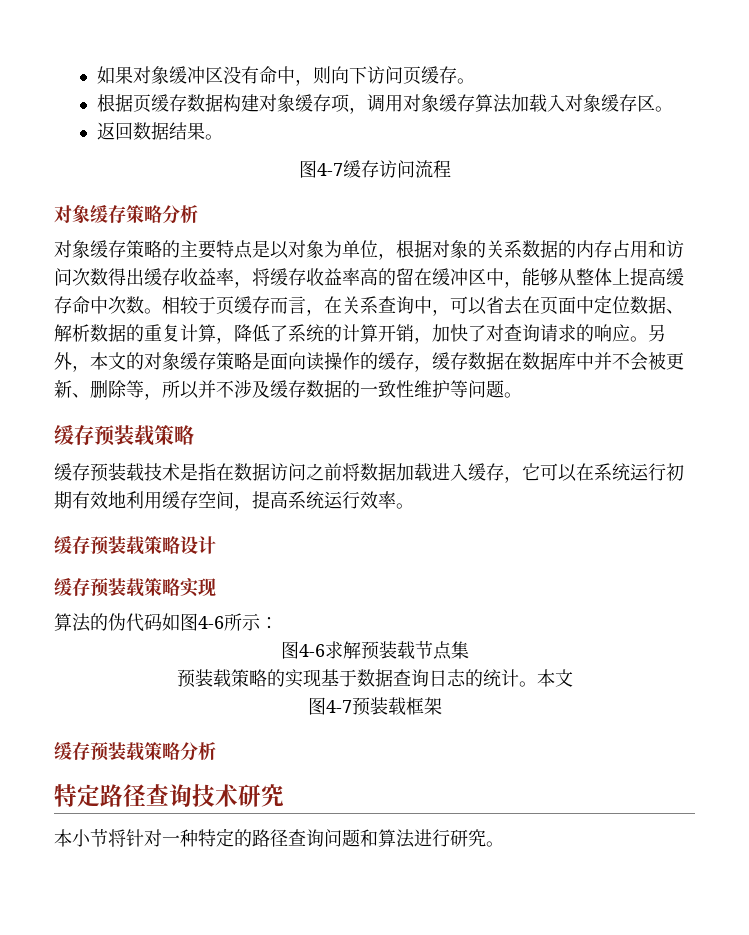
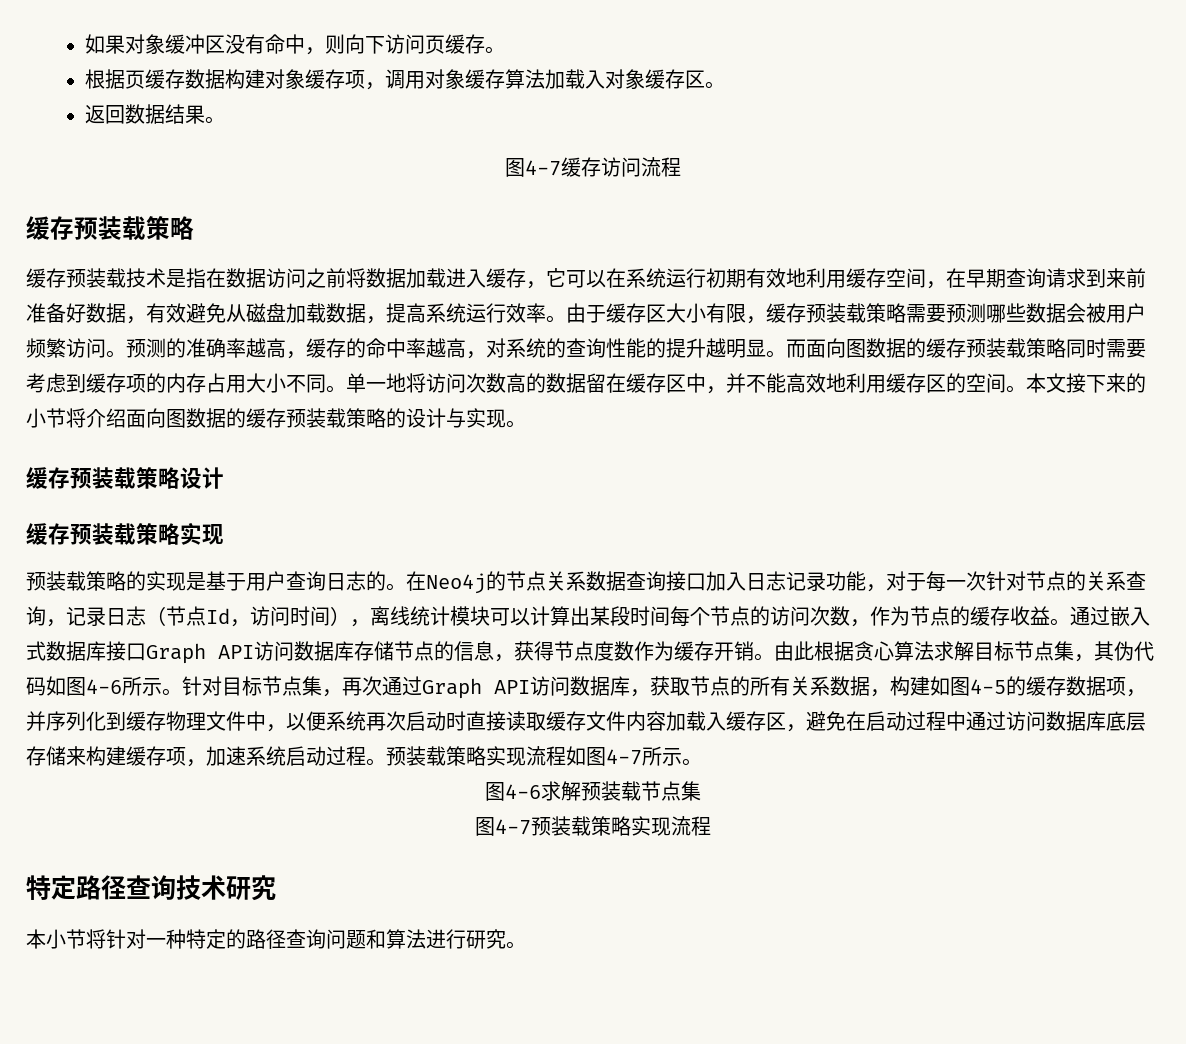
[54,205,198,224] [54,240,684,260] [54,268,684,288] [54,295,684,316] [54,324,666,344] [54,352,684,372] [54,380,522,400] // 对象缓存策略分析 // 对象缓存策略的主要特点是以对象为单位，根据对象的关系数据的内存占用和访问次数得出缓存收益率，将缓存收益率高的留在缓冲区中，能够从整体上提高缓存命中次数。相较于页缓存而言，在关系查询中，可以省去在页面中定位数据、解析数据的重复计算，降低了系统的计算开销，加快了对查询请求的响应。另外，本文的对象缓存策略是面向读操作的缓存，缓存数据在数据库中并不会被更新、删除等，所以并不涉及缓存数据的一致性维护等问题。 -> (681, 167) none
(252, 507) none -> [946,268,1146,288] [26,303,386,324] 在早期查询请求到来前准备好数据，有效避免从磁盘加载数据，
(414, 506) none -> [566,303,1146,324] [26,338,1146,359] [26,373,1146,394] [26,408,526,428] 由于缓存区大小有限，缓存预装载策略需要预测哪些数据会被用户频繁访问。预测的准确率越高，缓存的命中率越高，对系统的查询性能的提升越明显。而面向图数据的缓存预装载策略同时需要考虑到缓存项的内存占用大小不同。单一地将访问次数高的数据留在缓存区中，并不能高效地利用缓存区的空间。本文接下来的小节将介绍面向图数据的缓存预装载策略的设计与实现。
[54,613,108,632] 算法的 -> [26,571,1146,594] [26,606,1150,627] [26,641,1114,664] 预装载策略的实现是基于用户查询日志的。在Neo4j的节点关系数据查询接口加入日志记录功能，对于每一次针对节点的关系查询，记录日志（节点Id，访问时间），离线统计模块可以计算出某段时间每个节点的访问次数，作为节点的缓存收益。通过嵌入式数据库接口Graph API访问数据库存储节点的信息，获得节点度数作为缓存开销。由此根据贪心算法求解目标节点集，其
[260,617,278,629] ： -> [162,676,1146,699] [26,711,1146,732] [26,746,702,767] 。针对目标节点集，再次通过Graph API访问数据库，获取节点的所有关系数据，构建如图4-5的缓存数据项，并序列化到缓存物理文件中，以便系统再次启动时直接读取缓存文件内容加载入缓存区，避免在启动过程中通过访问数据库底层存储来构建缓存项，加速系统启动过程。预装载策略实现流程如图4-7所示。
[176,669,573,688] [307,697,442,716] [54,742,216,761] 预装载策略的实现基于数据查询日志的统计。本文 // 图4-7预装载框架 // 缓存预装载策略分析 -> [475,816,711,836] 图4-7预装载策略实现流程

